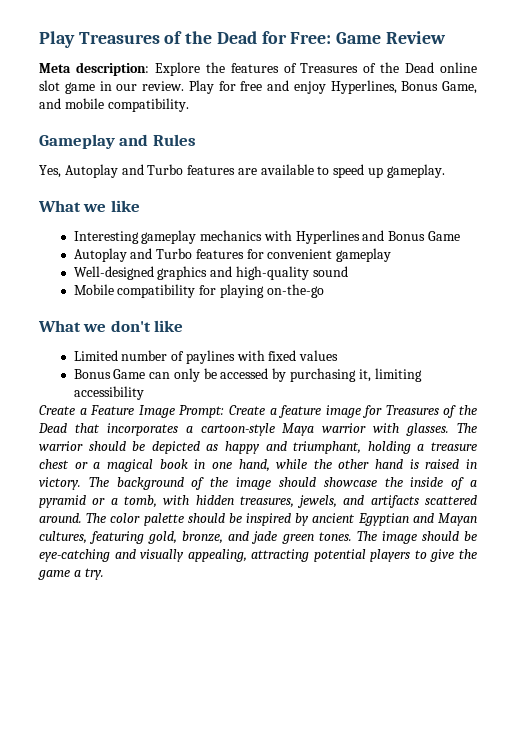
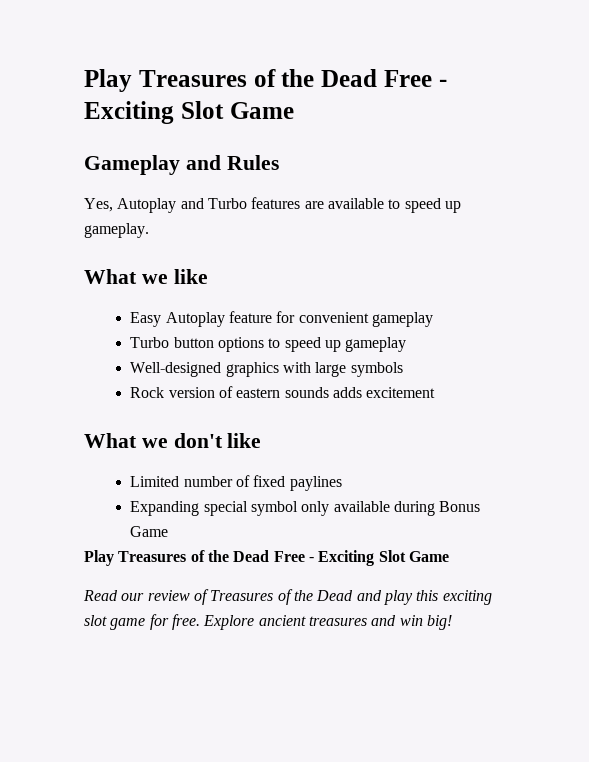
[39,31,446,48] [39,62,477,76] [39,80,477,94] [39,98,189,112] Play Treasures of the Dead for Free: Game Review // Meta description: Explore the features of Treasures of the Dead online slot game in our review. Play for free and enjoy Hyperlines, Bonus Game, and mobile compatibility. -> [84,69,447,92] [84,101,294,124] Play Treasures of the Dead Free - Exciting Slot Game
[73,230,461,244] [73,248,392,262] [73,266,348,280] [73,284,324,298] Interesting gameplay mechanics with Hyperlines and Bonus Game // Autoplay and Turbo features for convenient gameplay // Well-designed graphics and high-quality sound // Mobile compatibility for playing on-the-go -> [130,311,434,327] [130,337,407,352] [130,362,403,377] [130,386,436,398] Easy Autoplay feature for convenient gameplay // Turbo button options to speed up gameplay // Well-designed graphics with large symbols // Rock version of eastern sounds adds excitement
(185, 356) none -> [253,475,286,487] fixed
[236,350,339,361] [73,368,422,382] [73,386,144,400] [39,405,477,418] [38,423,478,436] [39,441,477,454] [39,459,478,472] [39,477,477,490] [39,495,478,508] [39,513,477,526] [39,531,477,544] [39,549,477,562] [38,568,104,580] with fixed values // Bonus Game can only be accessed by purchasing it, limiting accessibility // Create a Feature Image Prompt: Create a feature image for Treasures of the Dead that incorporates a cartoon-style Maya warrior with glasses. The warrior should be depicted as happy and triumphant, holding a treasure chest or a magical book in one hand, while the other hand is raised in victory. The background of the image should showcase the inside of a pyramid or a tomb, with hidden treasures, jewels, and artifacts scattered around. The color palette should be inspired by ancient Egyptian and Mayan cultures, featuring gold, bronze, and jade green tones. The image should be eye-catching and visually appealing, attracting potential players to give the game a try. -> [130,501,481,516] [130,526,169,537] [84,550,449,566] [83,589,492,605] [84,614,452,630] // Expanding special symbol only available during Bonus Game // Play Treasures of the Dead Free - Exciting Slot Game // Read our review of Treasures of the Dead and play this exciting slot game for free. Explore ancient treasures and win big!

